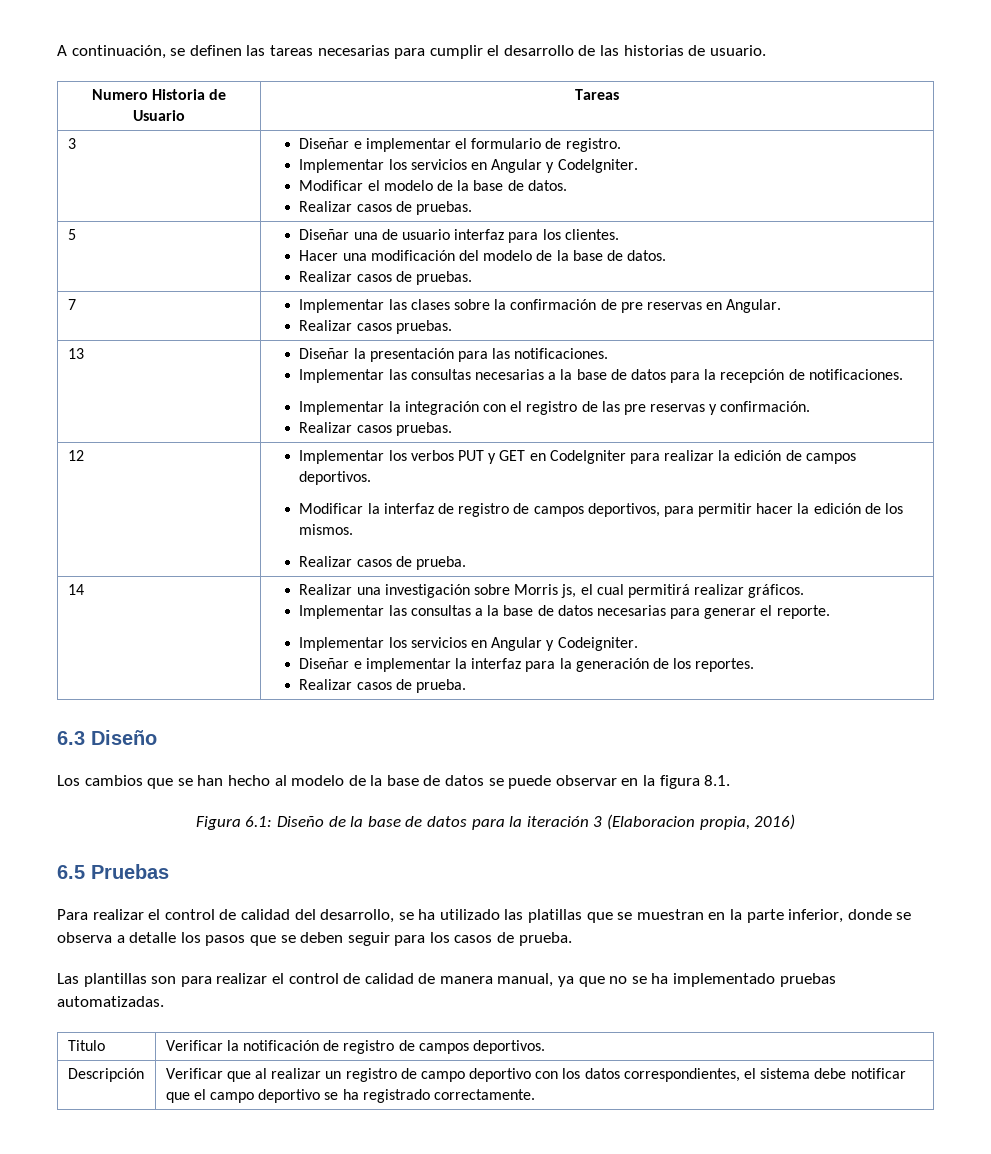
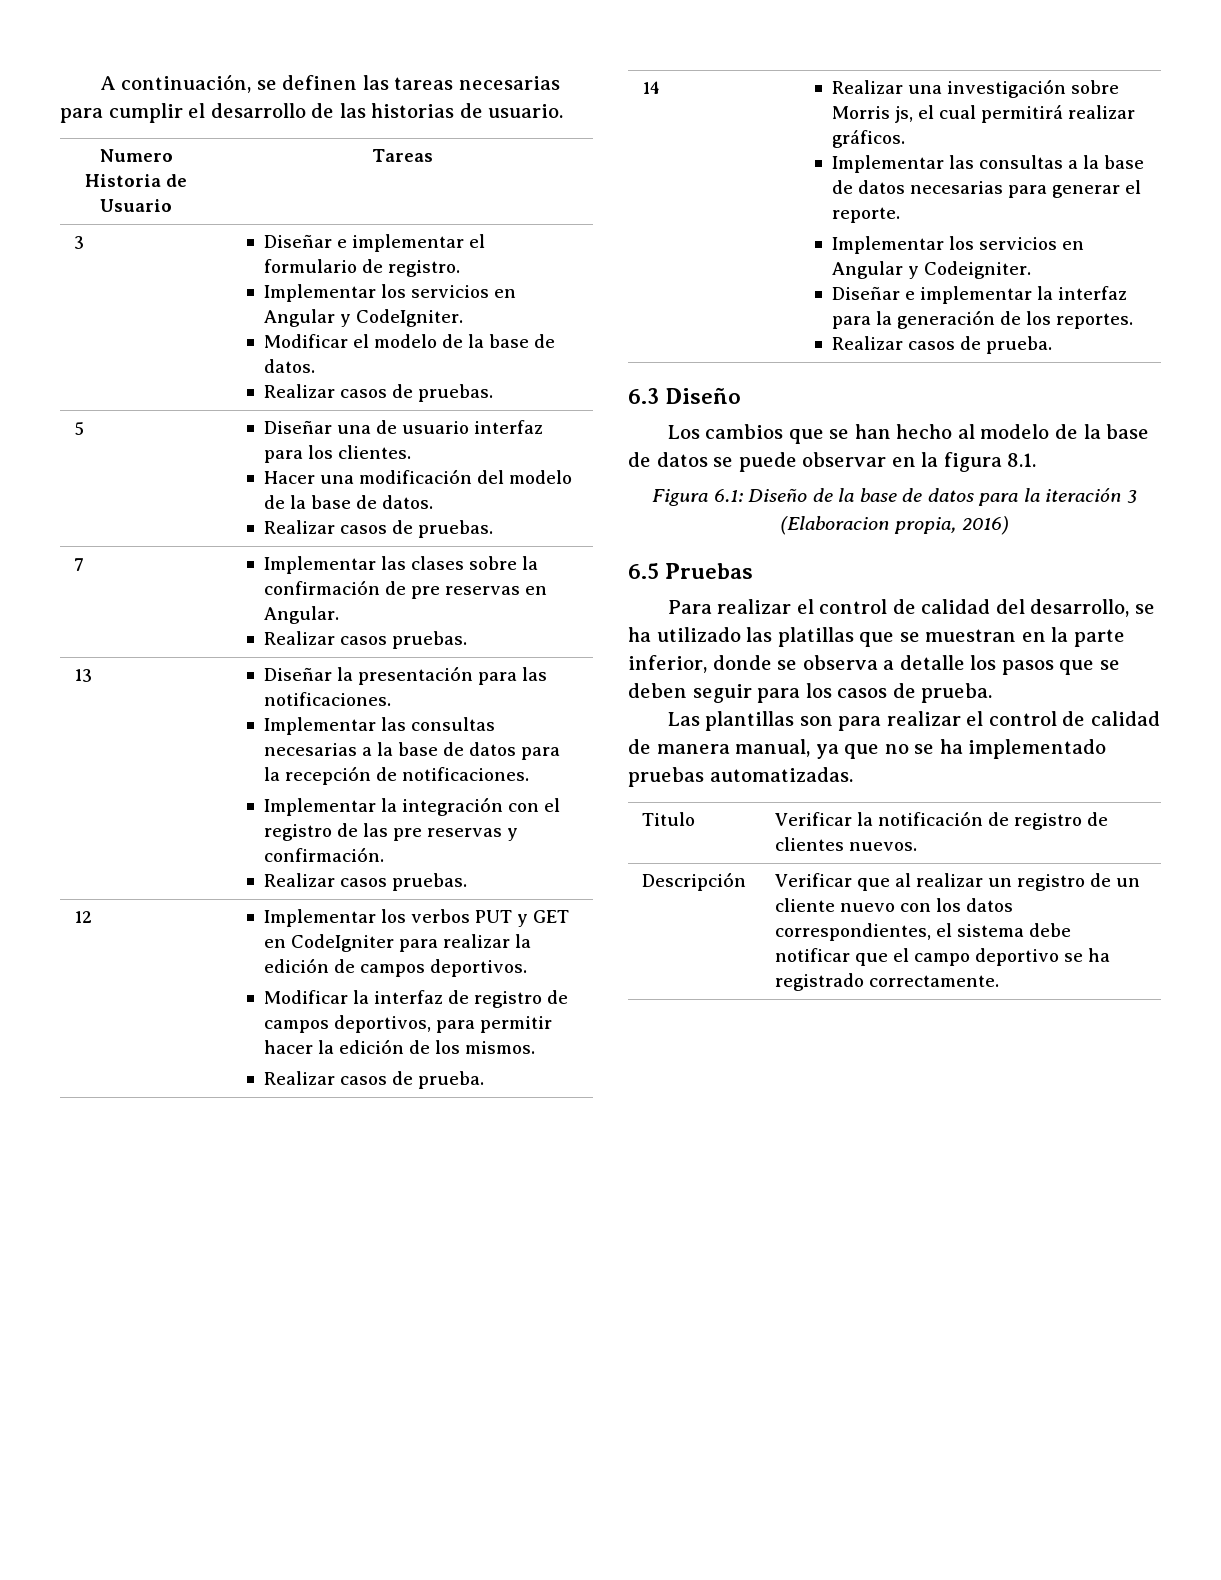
[418,1040,545,1054] campos deportivos. -> [775,837,918,851] clientes nuevos.
[420,1068,532,1082] campo deportivo -> [1116,878,1141,887] [775,898,896,912] un cliente nuevo

